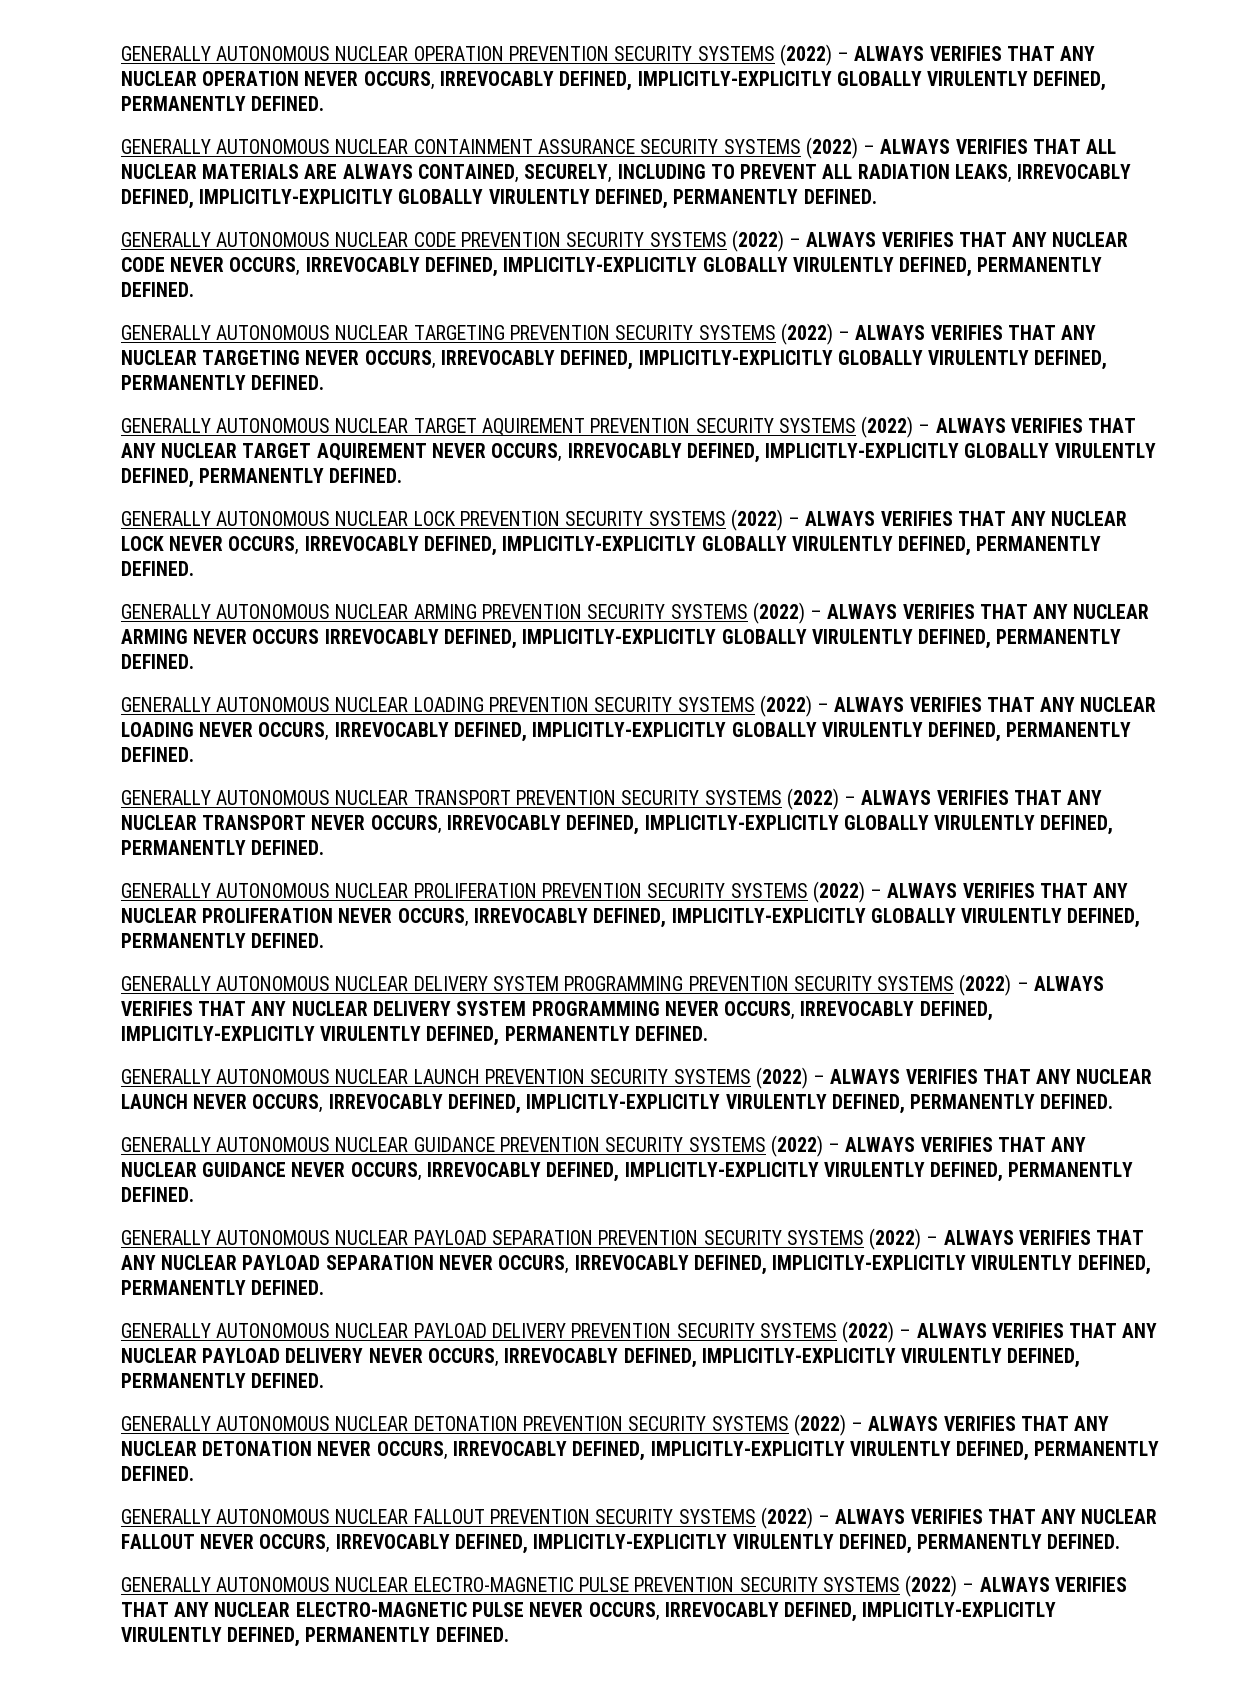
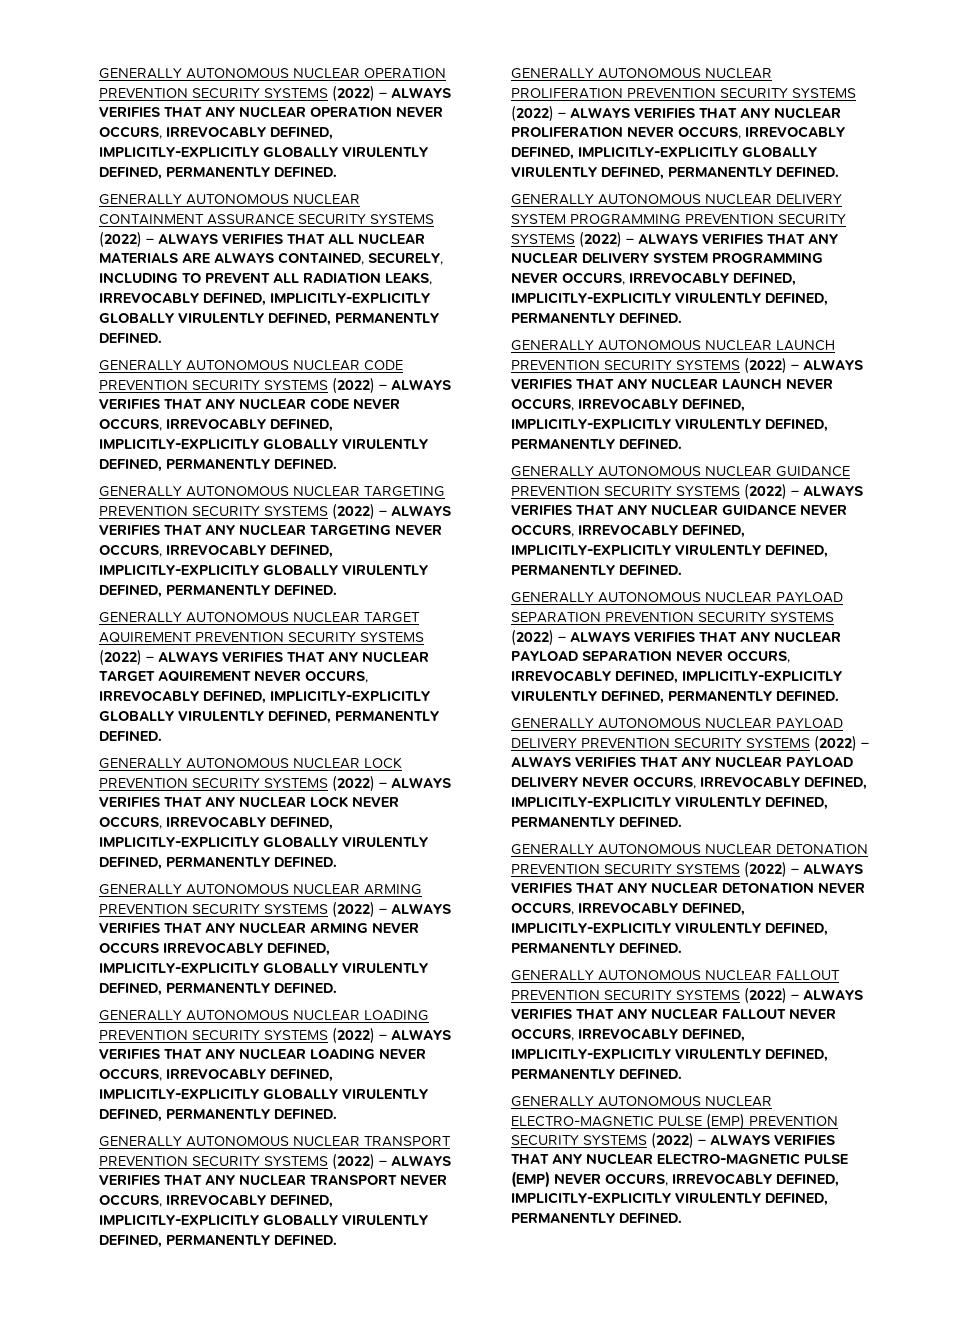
(630, 1584) none -> [705,1113,745,1130] (EMP)
(525, 1609) none -> [510,1171,550,1188] (EMP)

